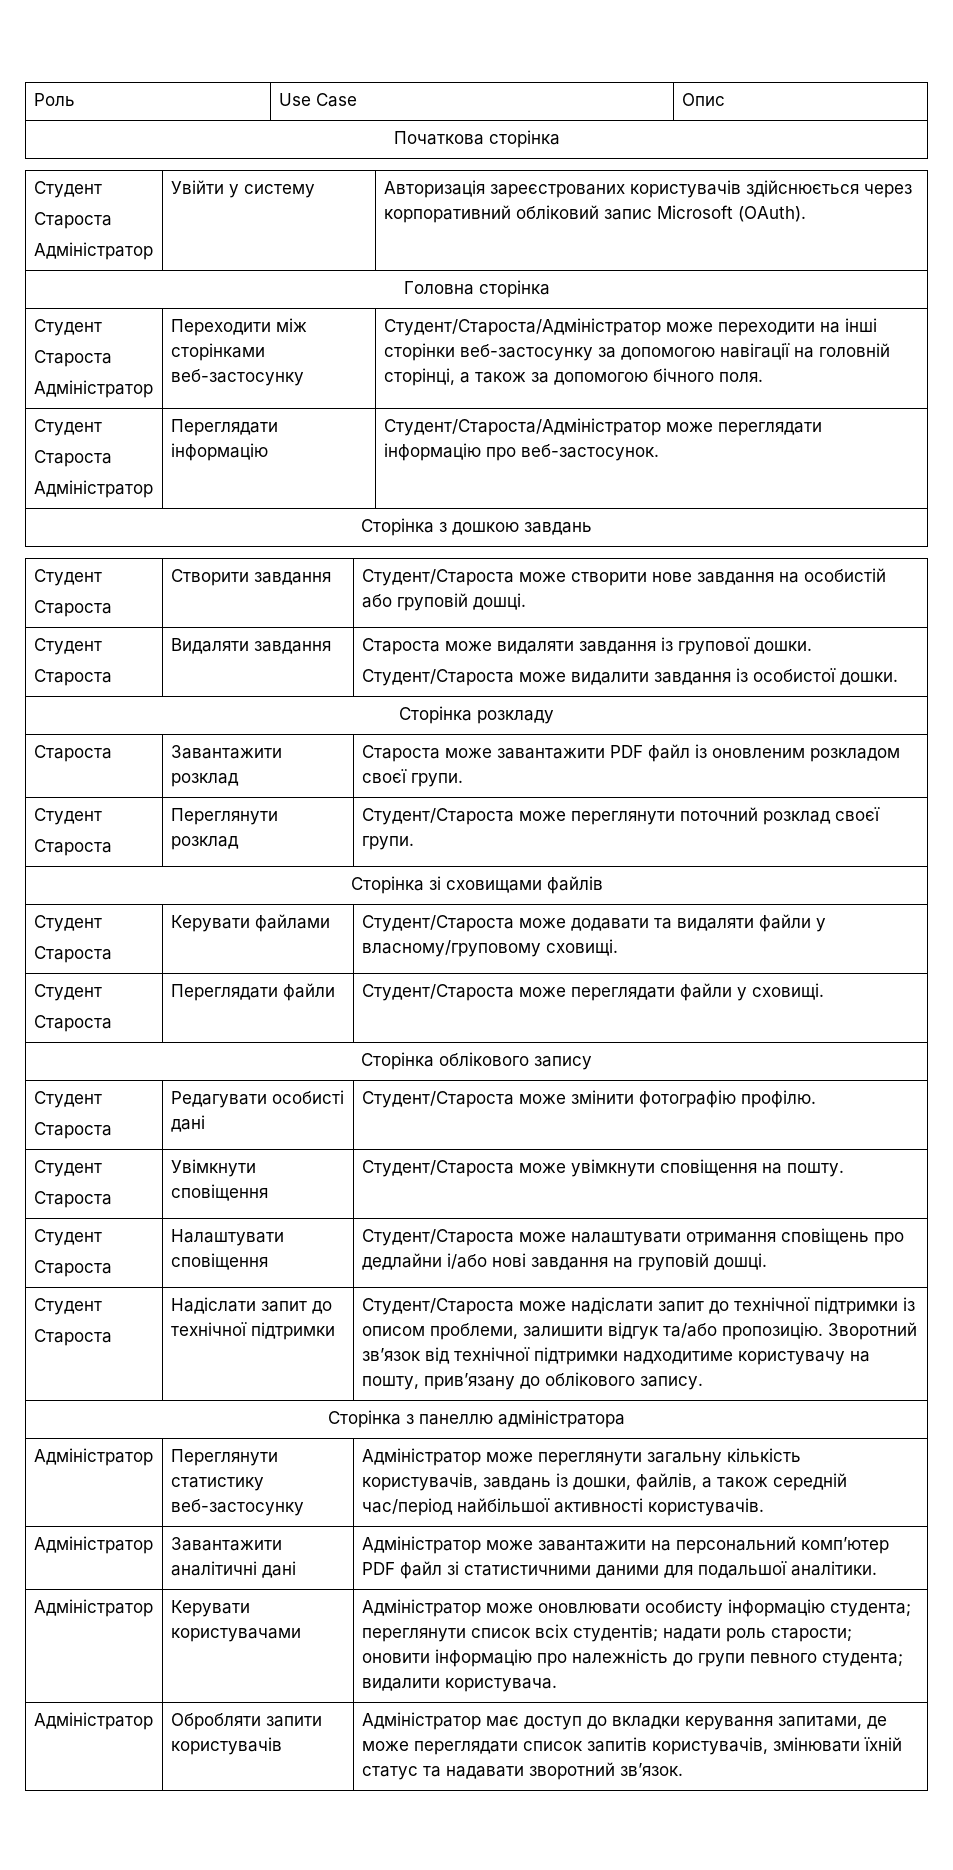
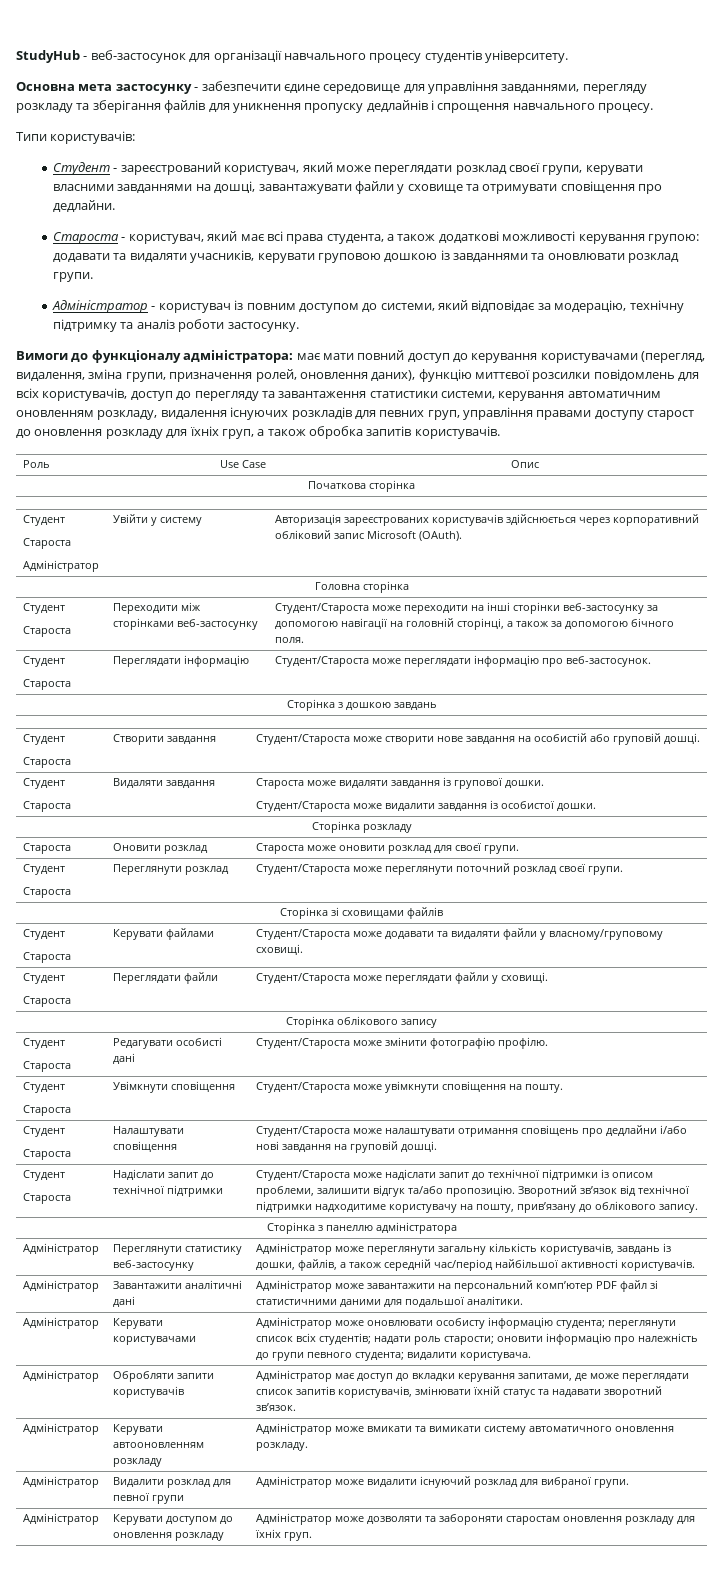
(33, 99) none -> [16,50,568,63] [16,81,647,94] [16,100,654,113] [16,131,136,144] [53,162,643,175] [53,181,663,194] [53,200,116,212] [53,231,699,244] [53,250,680,263] [53,272,94,282] [52,300,684,313] [53,319,299,332] [16,350,706,363] [16,369,700,382] [16,388,661,401] [16,407,695,420] [16,426,500,439] StudyHub - веб-застосунок для організації навчального процесу студентів університету. // Основна мета застосунку - забезпечити єдине середовище для управління завданнями, перегляду розкладу та зберігання файлів для уникнення пропуску дедлайнів і спрощення навчального процесу. // Типи користувачів: // Студент - зареєстрований користувач, який може переглядати розклад своєї групи, керувати власними завданнями на дошці, завантажувати файли у сховище та отримувати сповіщення про дедлайни. // Староста - користувач, який має всі права студента, а також додаткові можливості керування групою: додавати та видаляти учасників, керувати груповою дошкою із завданнями та оновлювати розклад групи. // Адміністратор - користувач із повним доступом до системи, який відповідає за модерацію, технічну підтримку та аналіз роботи застосунку. // Вимоги до функціоналу адміністратора: має мати повний доступ до керування користувачами (перегляд, видалення, зміна групи, призначення ролей, оновлення даних), функцію миттєвої розсилки повідомлень для всіх користувачів, доступ до перегляду та завантаження статистики системи, керування автоматичним оновленням розкладу, видалення існуючих розкладів для певних груп, управління правами доступу старост до оновлення розкладу для їхніх груп, а також обробка запитів користувачів. //
[33,380,153,398] // Адміністратор -> (71, 631) none
[383,318,661,336] Студент/Староста/Адміністратор -> [274,603,369,614] Студент/Староста
[33,480,153,498] // Адміністратор -> (71, 684) none
[383,418,661,436] Студент/Староста/Адміністратор -> [274,656,369,667] Студент/Староста
[170,745,282,759] Завантажити -> [112,843,161,851] Оновити
[496,744,900,762] завантажити PDF файл із оновленим розкладом -> [338,845,452,854] оновити розклад для
(683, 1769) none -> [22,1423,99,1435] [112,1424,163,1435] [112,1442,204,1448] [112,1458,162,1467] [255,1423,674,1435] [255,1442,308,1451] [22,1476,99,1488] [112,1477,231,1488] [112,1493,184,1504] [255,1476,629,1488] [22,1513,99,1525] [112,1514,233,1525] [112,1532,224,1541] [255,1513,695,1525] [254,1529,312,1541] // Адміністратор | Керувати автооновленням розкладу | Адміністратор може вмикати та вимикати систему автоматичного оновлення розкладу. // Адміністратор | Видалити розклад для певної групи | Адміністратор може видалити існуючий розклад для вибраної групи. // Адміністратор | Керувати доступом до оновлення розкладу | Адміністратор може дозволяти та забороняти старостам оновлення розкладу для їхніх груп.

